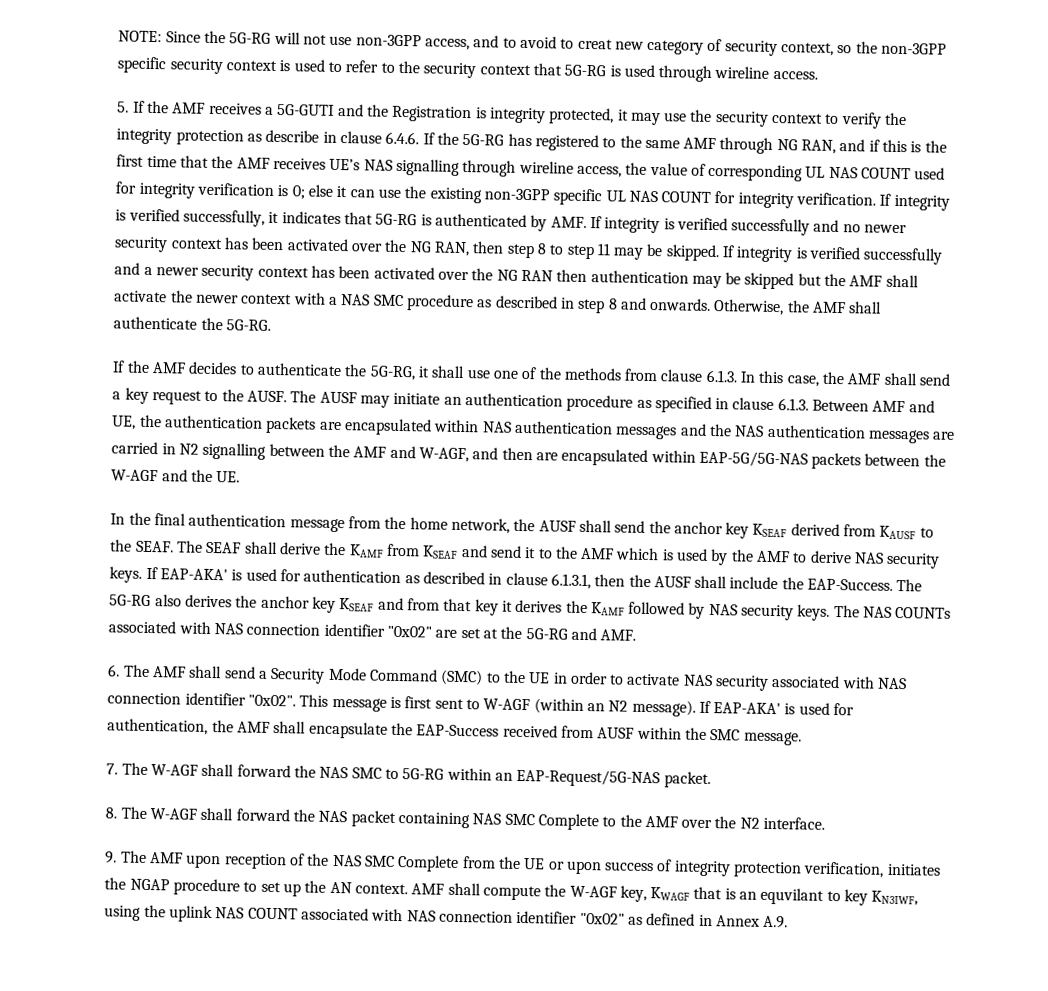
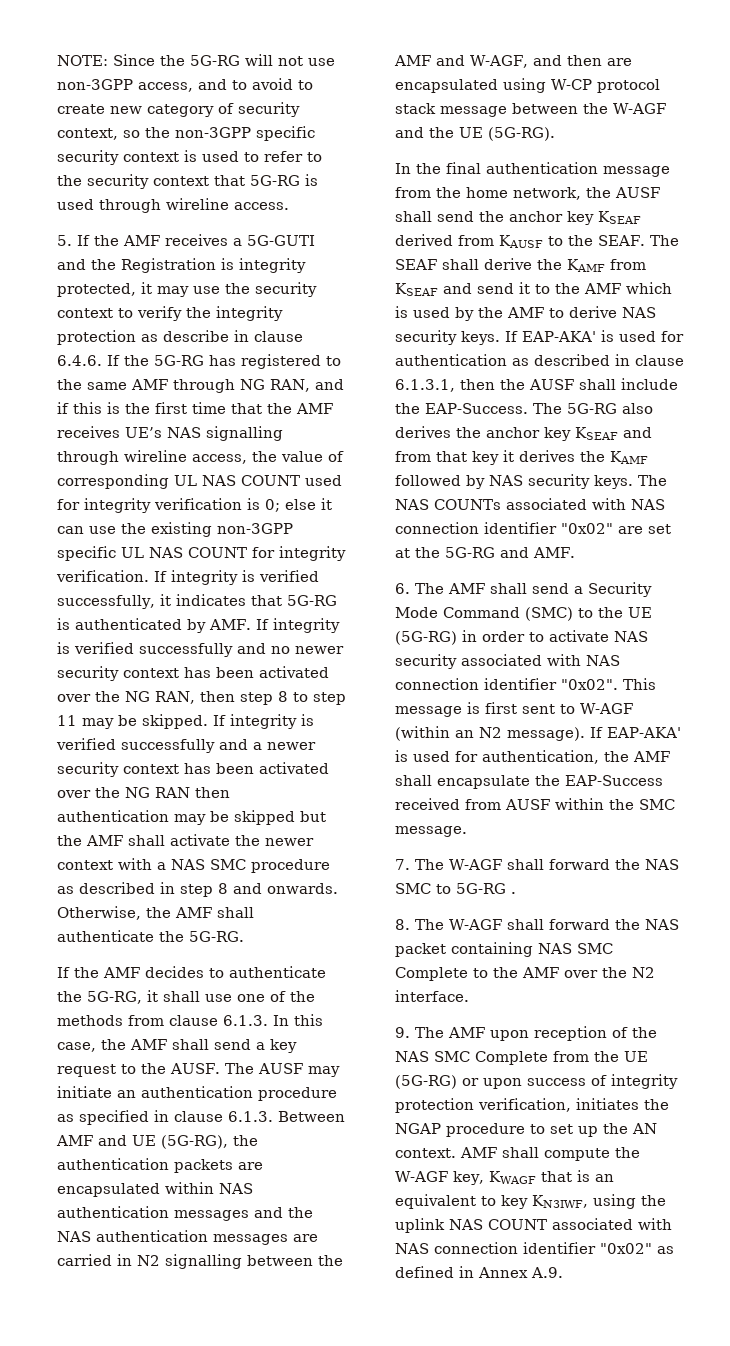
[577,38,613,50] creat -> [57,104,106,114] create
[112,415,137,430] UE, -> [132,1135,229,1149] UE (5G-RG),
[650,450,862,470] within EAP-5G/5G-NAS packets -> [503,78,661,93] [395,103,508,117] using W-CP protocol stack message
[216,471,241,483] UE. -> [459,127,556,141] UE (5G-RG).
(551, 678) none -> [395,631,458,645] (5G-RG)
[446,767,711,789] within an EAP-Request/5G-NAS packet. -> [511,892,517,894] .
(546, 864) none -> [395,1075,458,1089] (5G-RG)
[760,887,825,905] equvilant -> [395,1194,477,1209] equivalent

